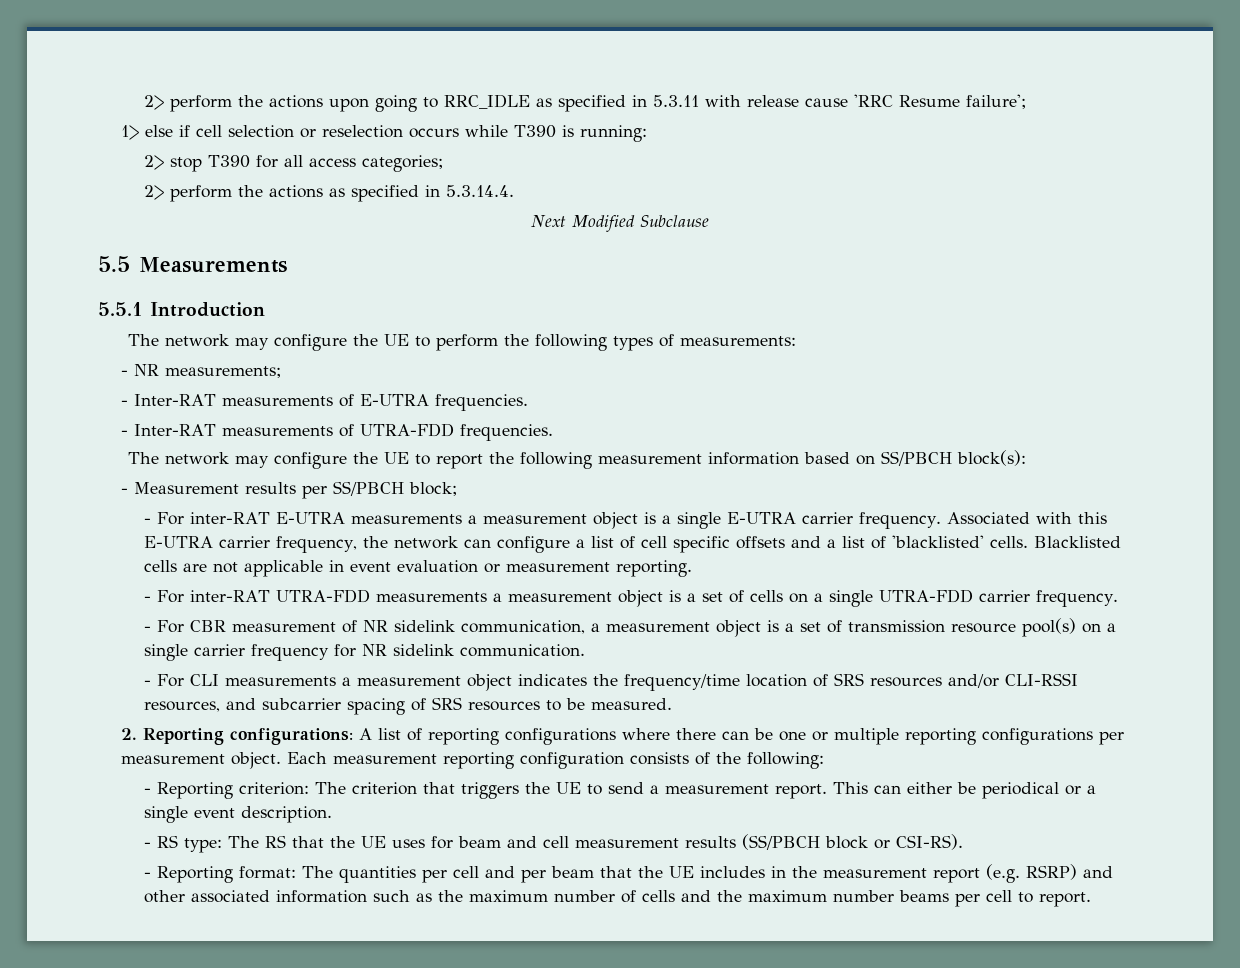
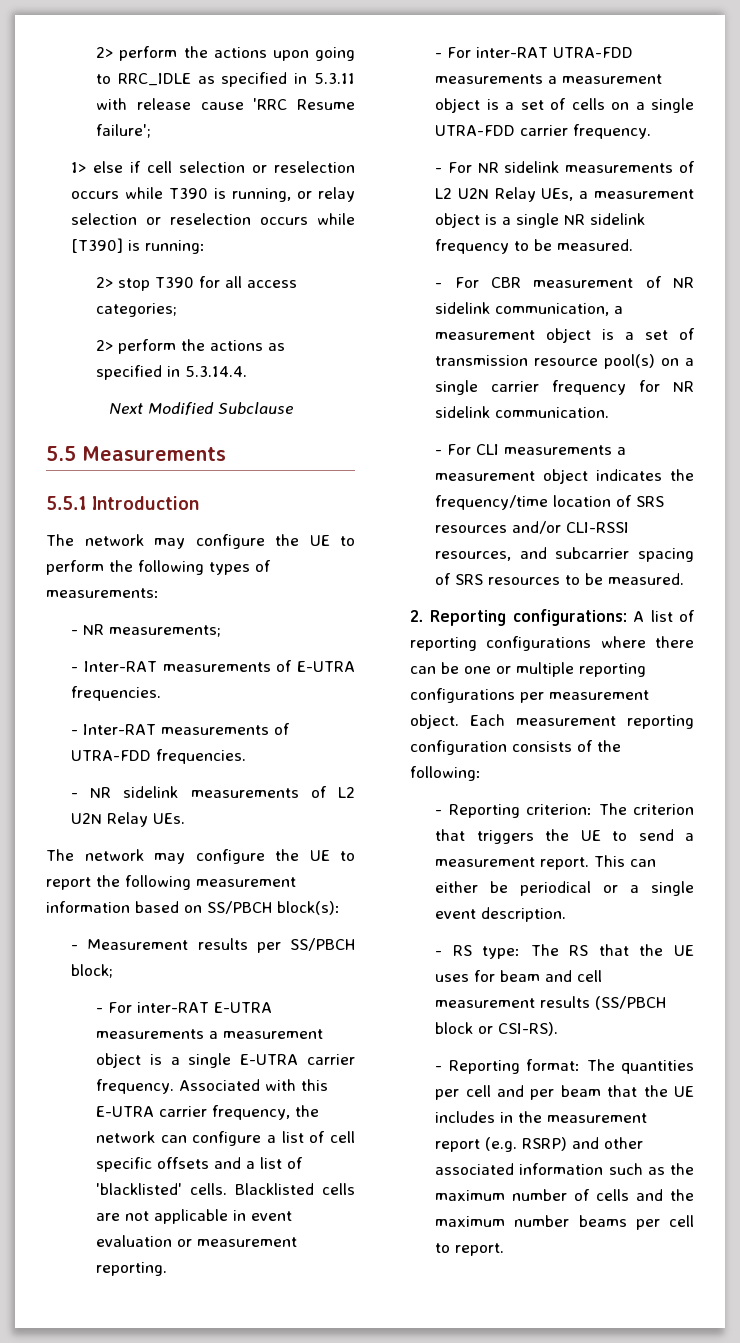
(575, 131) none -> [232,187,355,202] [71,213,356,225] [71,238,141,253] running, or relay selection or reselection occurs while [T390] is
(554, 432) none -> [71,786,355,798] [71,812,186,827] // - NR sidelink measurements of L2 U2N Relay UEs.
(1119, 598) none -> [435,161,695,173] [435,187,694,202] [435,213,646,228] [435,239,634,254] // - For NR sidelink measurements of L2 U2N Relay UEs, a measurement object is a single NR sidelink frequency to be measured.

